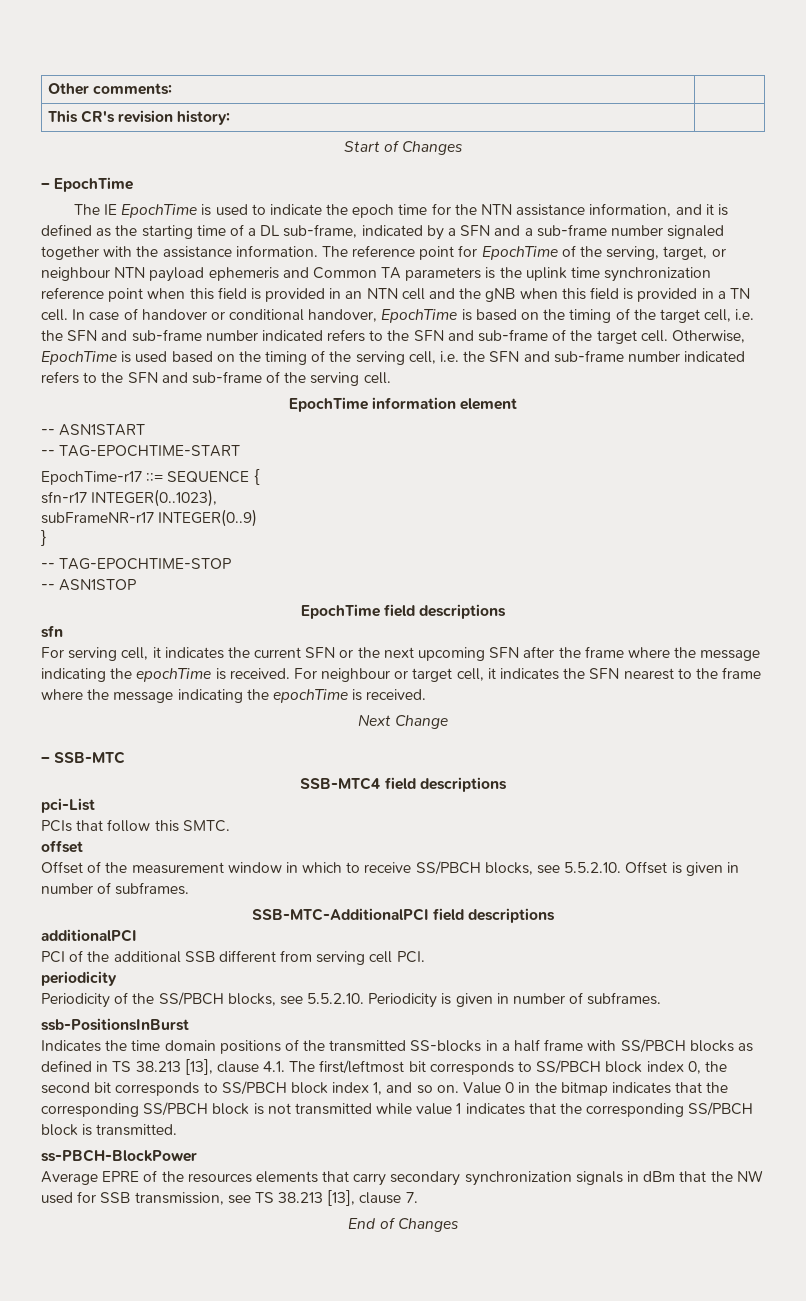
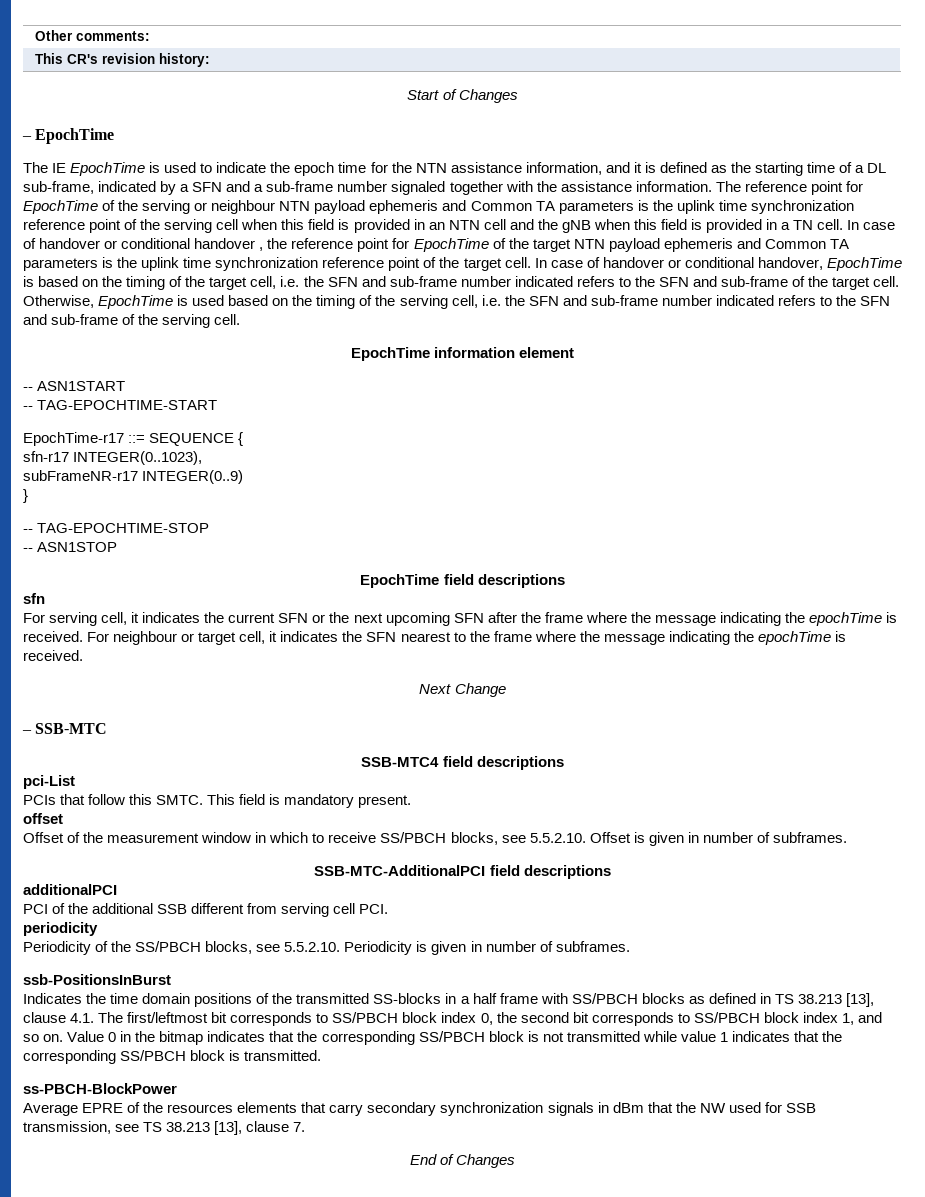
[606,246,708,260] serving, target, -> [142,200,191,214] serving
(144, 295) none -> [124,219,239,233] of the serving cell
(305, 315) none -> [194,238,849,252] [23,257,754,271] handover , the reference point for EpochTime of the target NTN payload ephemeris and Common TA parameters is the uplink time synchronization reference point of the target cell. In case of handover or conditional
(230, 826) none -> [207,794,412,808] This field is mandatory present.

